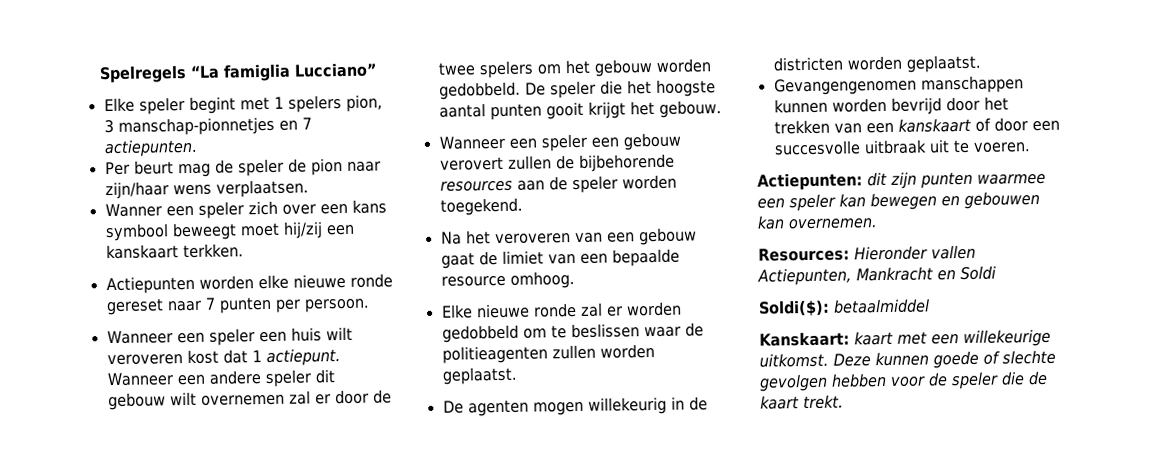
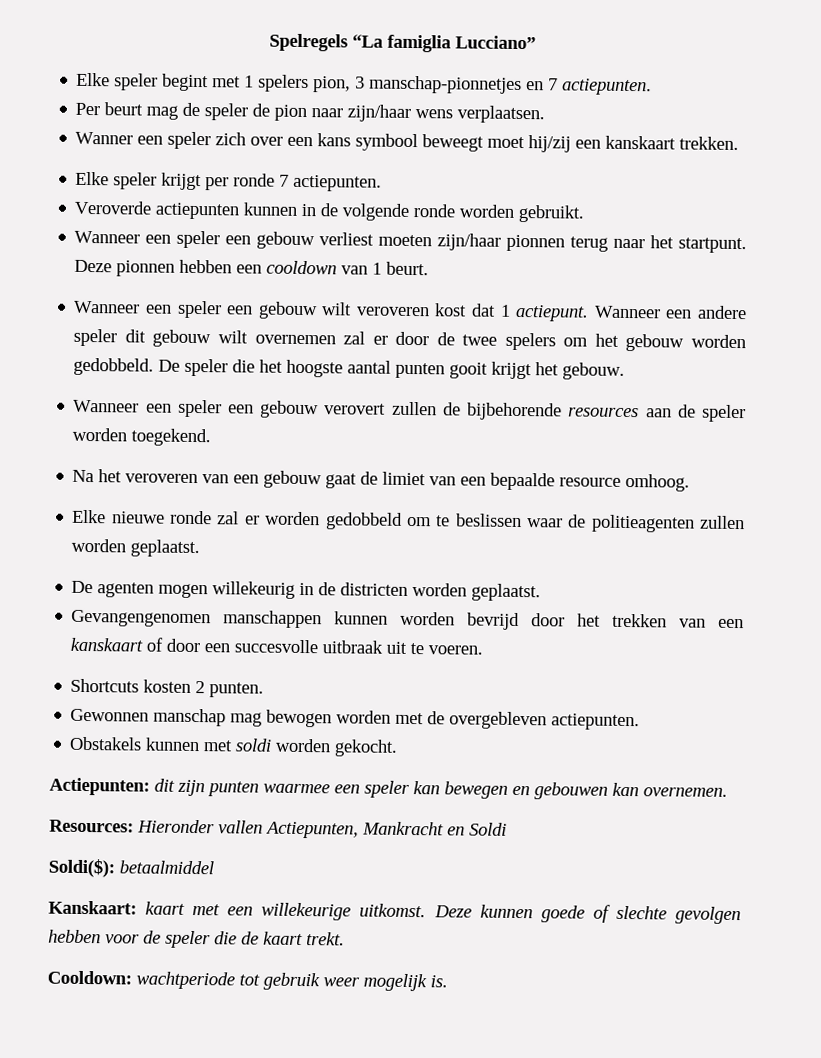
[182,243,244,259] [105,273,393,295] [105,296,370,316] [106,327,322,346] terkken. // Actiepunten worden elke nieuwe ronde gereset naar 7 punten per persoon. // Wanneer een speler een huis -> [679,136,740,151] [75,171,383,192] [74,200,585,223] [74,230,747,254] [74,259,430,277] [73,300,318,320] trekken. // Elke speler krijgt per ronde 7 actiepunten. // Veroverde actiepunten kunnen in de volgende ronde worden gebruikt. // Wanneer een speler een gebouw verliest moeten zijn/haar pionnen terug naar het startpunt. Deze pionnen hebben een cooldown van 1 beurt. // Wanneer een speler een gebouw
(1031, 147) none -> [70,678,265,698] [70,708,641,731] [69,736,399,757] // Shortcuts kosten 2 punten. // Gewonnen manschap mag bewogen worden met de overgebleven actiepunten. // Obstakels kunnen met soldi worden gekocht.
(844, 402) none -> [47,970,448,992] // Cooldown: wachtperiode tot gebruik weer mogelijk is.

